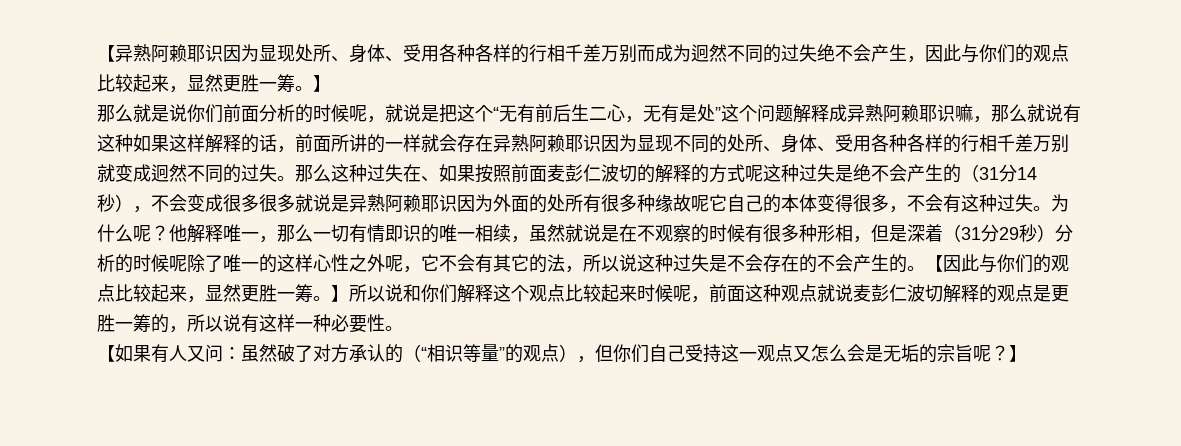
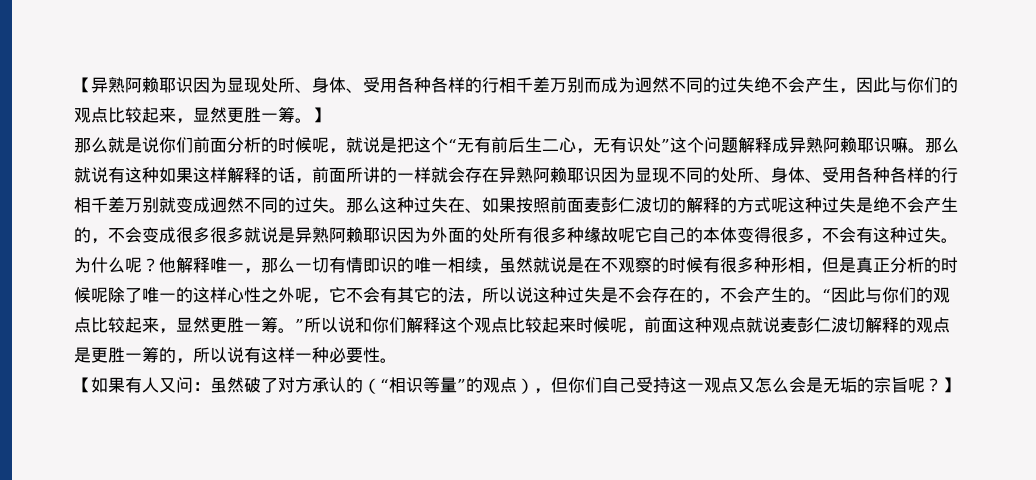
[679,105,697,122] 是 -> [627,137,644,153] 识
[973,116,991,123] ， -> [908,148,925,153] 。
[961,164,1037,182] [97,194,133,212] （31分14秒） -> (91, 235) none
[907,224,1055,242] 深着（31分29秒） -> [856,257,890,273] 真正
(817, 263) none -> [703,298,720,304] ，
[925,255,943,272] 【 -> [822,289,831,301] “
[331,285,349,302] 】 -> [295,319,304,331] ”

